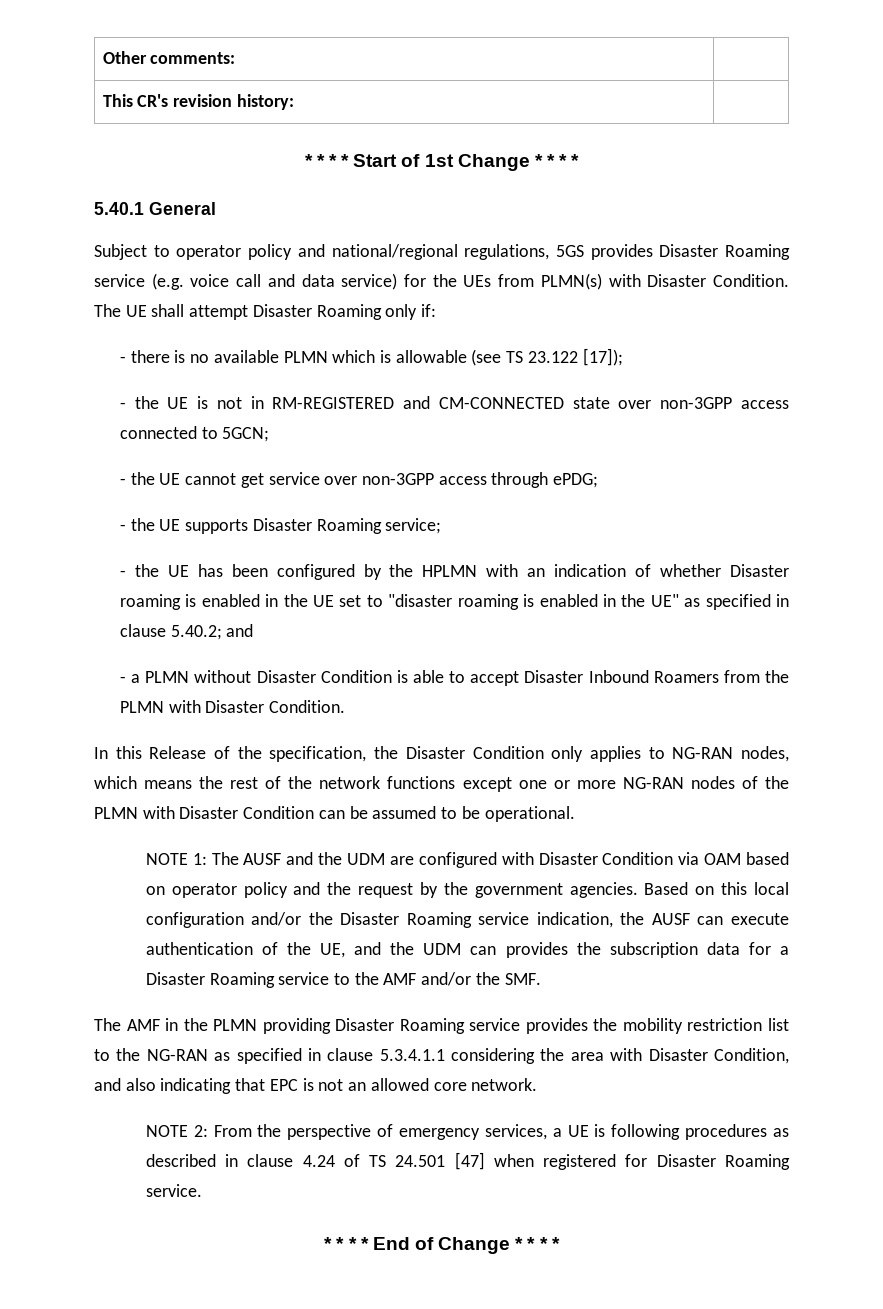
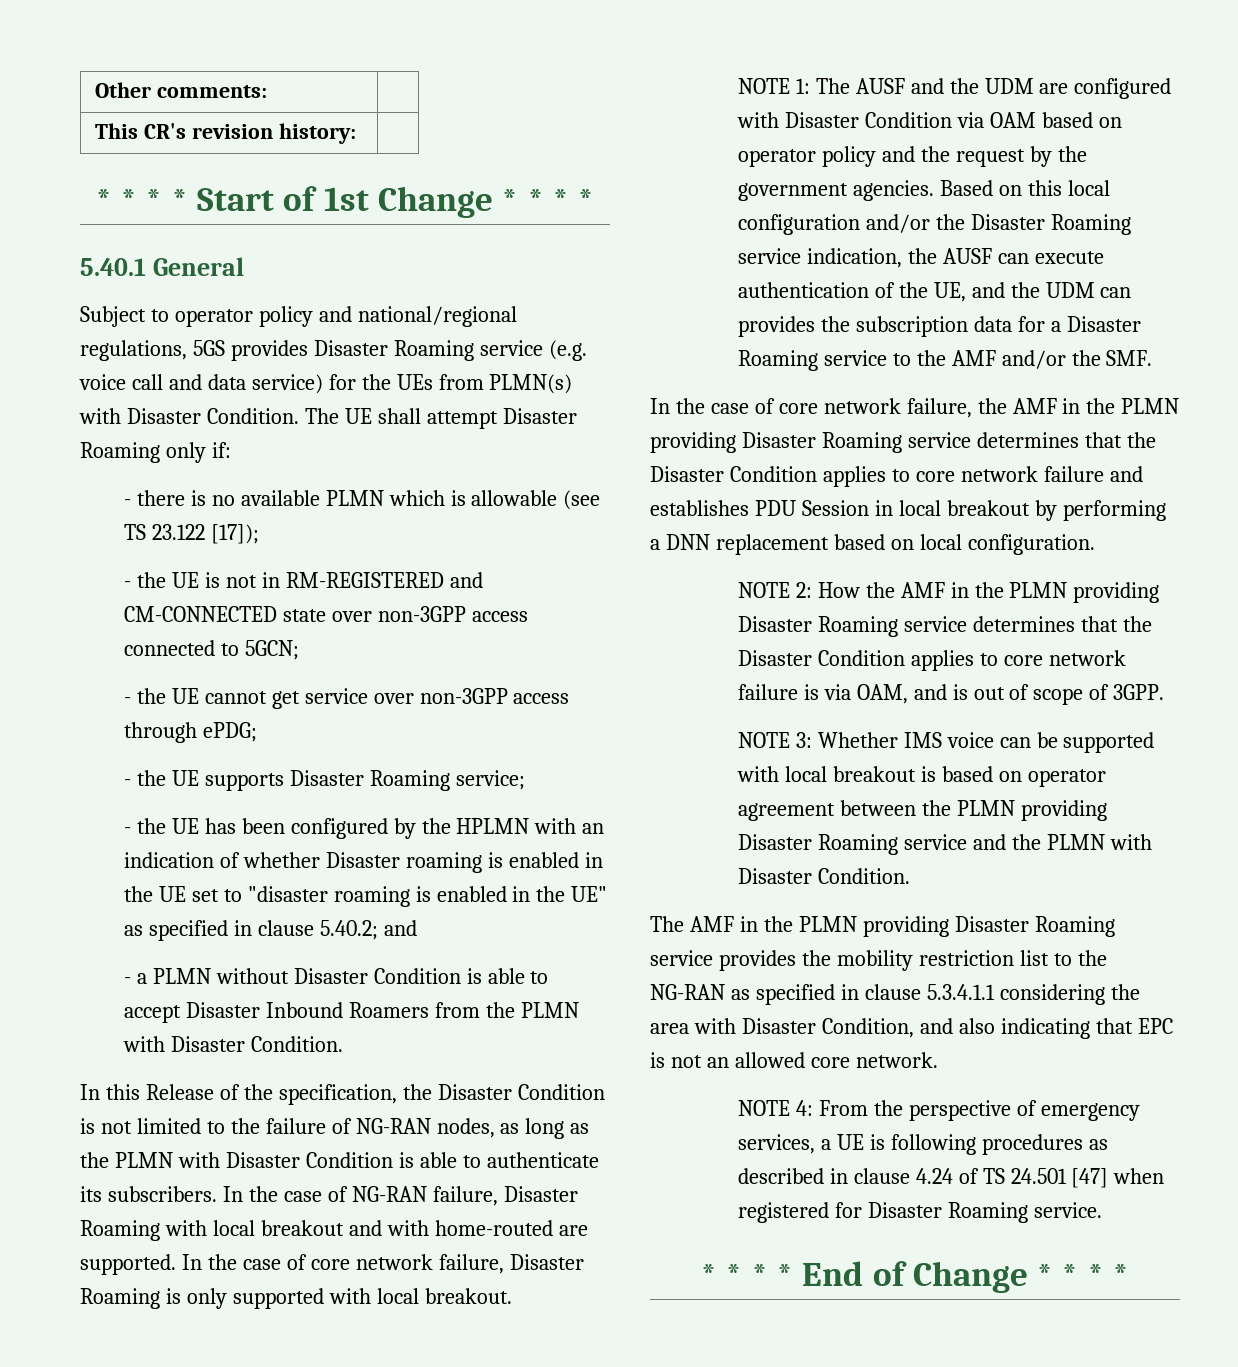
[551,746,790,762] [94,776,758,792] only applies to NG-RAN nodes, which means the rest of the network functions except one or more NG-RAN nodes of -> [80,1118,590,1139] is not limited to the failure of NG-RAN nodes, as long as
[318,806,575,822] can be assumed to be operational. -> [398,1152,599,1168] [80,1186,578,1206] [80,1220,588,1241] [80,1254,584,1275] [80,1288,512,1309] is able to authenticate its subscribers. In the case of NG-RAN failure, Disaster Roaming with local breakout and with home-routed are supported. In the case of core network failure, Disaster Roaming is only supported with local breakout.
(541, 979) none -> [650,398,1180,418] [650,432,1156,453] [650,466,1143,487] [650,500,1166,521] [650,534,1095,555] [737,582,1160,603] [737,616,1152,637] [737,650,1126,671] [737,684,1165,705] [737,732,1155,753] [736,766,1106,787] [737,800,1107,821] [737,834,1152,855] [737,868,910,884] // In the case of core network failure, the AMF in the PLMN providing Disaster Roaming service determines that the Disaster Condition applies to core network failure and establishes PDU Session in local breakout by performing a DNN replacement based on local configuration. // NOTE 2: How the AMF in the PLMN providing Disaster Roaming service determines that the Disaster Condition applies to core network failure is via OAM, and is out of scope of 3GPP. // NOTE 3: Whether IMS voice can be supported with local breakout is based on operator agreement between the PLMN providing Disaster Roaming service and the PLMN with Disaster Condition.
[193,1125,208,1137] 2: -> [795,1100,813,1116] 4:

